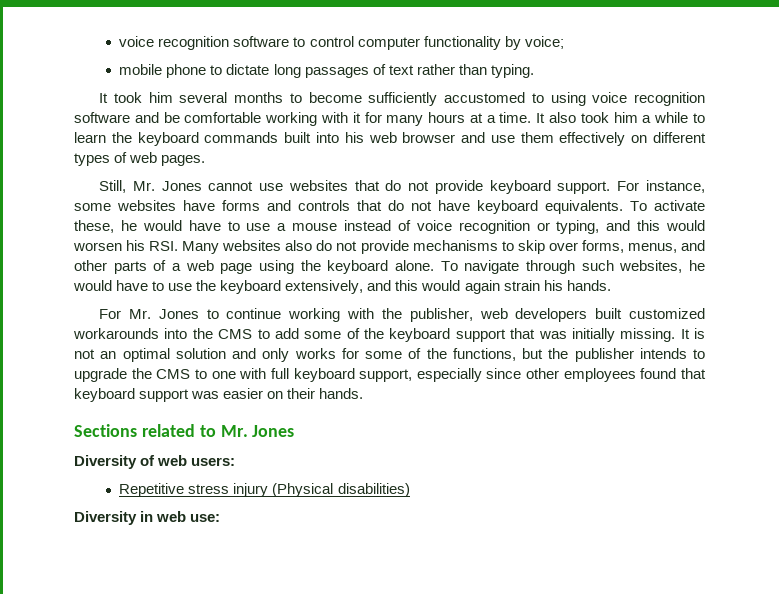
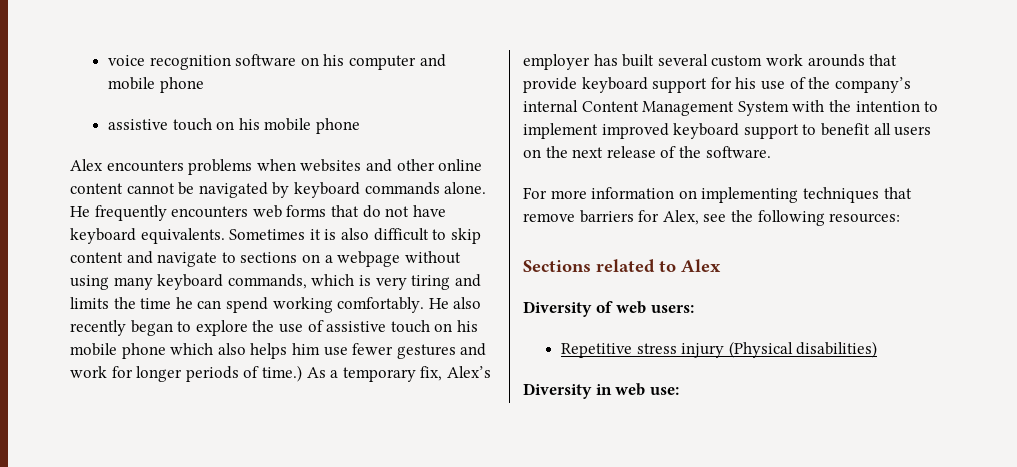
[119,36,564,50] [119,64,534,78] [99,92,705,106] [74,112,705,126] [74,132,706,146] [74,152,206,166] [99,180,705,194] [74,200,350,211] voice recognition software to control computer functionality by voice; // mobile phone to dictate long passages of text rather than typing. // It took him several months to become sufficiently accustomed to using voice recognition software and be comfortable working with it for many hours at a time. It also took him a while to learn the keyboard commands built into his web browser and use them effectively on different types of web pages. // Still, Mr. Jones cannot use websites that do not provide keyboard support. For instance, some websites have forms and controls -> [108,54,446,70] [108,77,204,93] [108,118,361,134] [70,159,483,175] [70,182,487,198] [70,205,327,221] voice recognition software on his computer and mobile phone // assistive touch on his mobile phone // Alex encounters problems when websites and other online content cannot be navigated by keyboard commands alone. He frequently encounters web forms
[630,200,705,211] [74,220,705,234] [73,240,705,254] [74,260,705,274] [73,280,611,294] [99,308,705,322] [73,328,705,342] [74,348,705,362] [74,368,706,382] [74,388,364,402] To activate these, he would have to use a mouse instead of voice recognition or typing, and this would worsen his RSI. Many websites also do not provide mechanisms to skip over forms, menus, and other parts of a web page using the keyboard alone. To navigate through such websites, he would have to use the keyboard extensively, and this would again strain his hands. // For Mr. Jones to continue working with the publisher, web developers built customized workarounds into the CMS to add some of the keyboard support that was initially missing. It is not an optimal solution and only works for some of the functions, but the publisher intends to upgrade the CMS to one with full keyboard support, especially since other employees found that keyboard support was easier on their hands. -> [229,228,481,244] [70,251,461,267] [70,274,481,290] [70,297,482,313] [70,320,478,336] [70,343,487,359] [70,365,491,382] [523,54,898,70] [523,77,911,93] [523,100,939,116] [523,123,932,139] [523,146,771,158] [523,187,912,203] [523,210,901,226] Sometimes it is also difficult to skip content and navigate to sections on a webpage without using many keyboard commands, which is very tiring and limits the time he can spend working comfortably. He also recently began to explore the use of assistive touch on his mobile phone which also helps him use fewer gestures and work for longer periods of time.) As a temporary fix, Alex’s employer has built several custom work arounds that provide keyboard support for his use of the company’s internal Content Management System with the intention to implement improved keyboard support to benefit all users on the next release of the software. // For more information on implementing techniques that remove barriers for Alex, see the following resources:
[220,425,295,437] Mr. Jones -> [681,259,721,272] Alex

